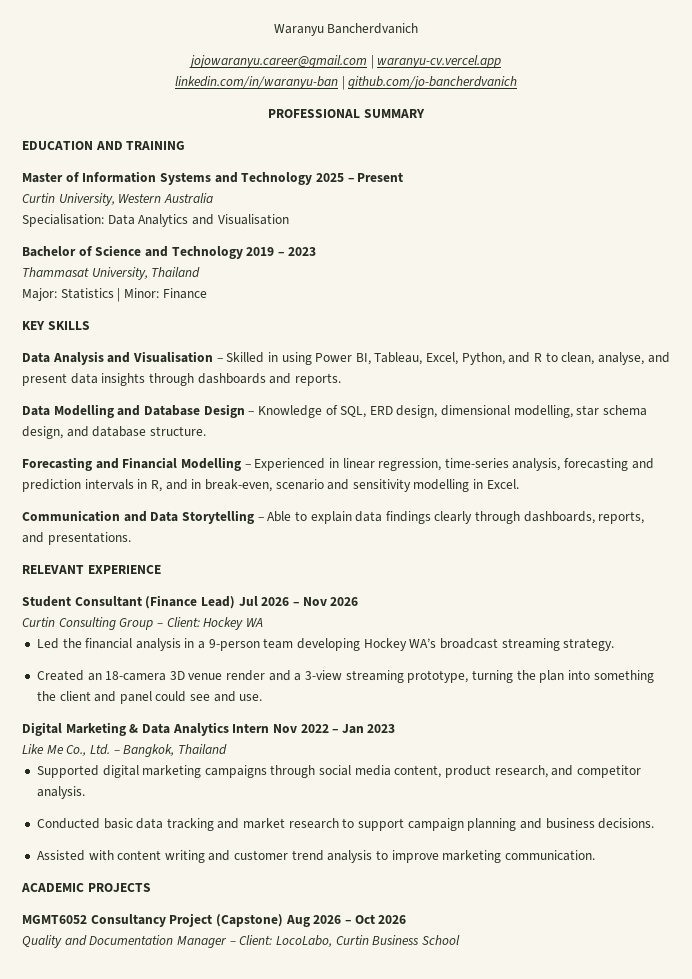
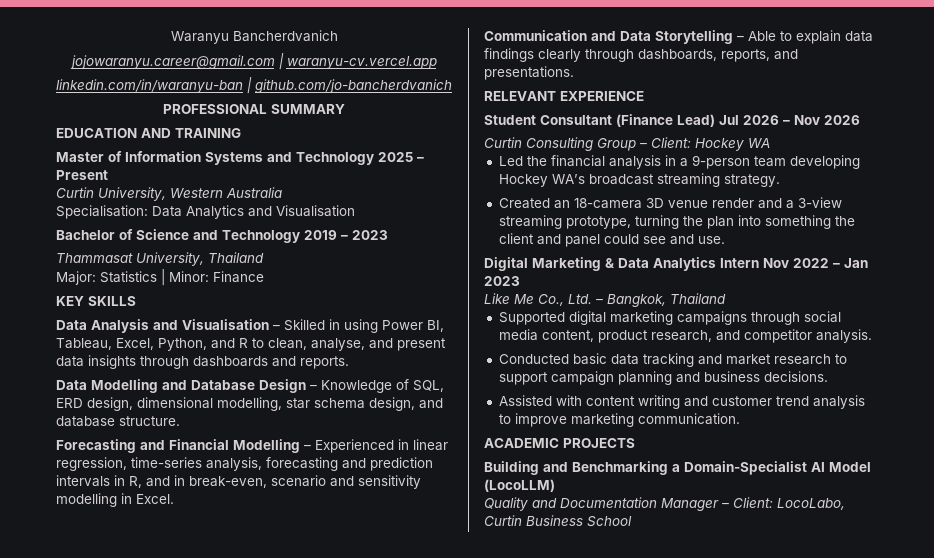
[22,913,407,927] MGMT6052 Consultancy Project (Capstone) Aug 2026 – Oct 2026 -> [484,461,871,475] [484,479,555,492] Building and Benchmarking a Domain-Specialist AI Model (LocoLLM)

